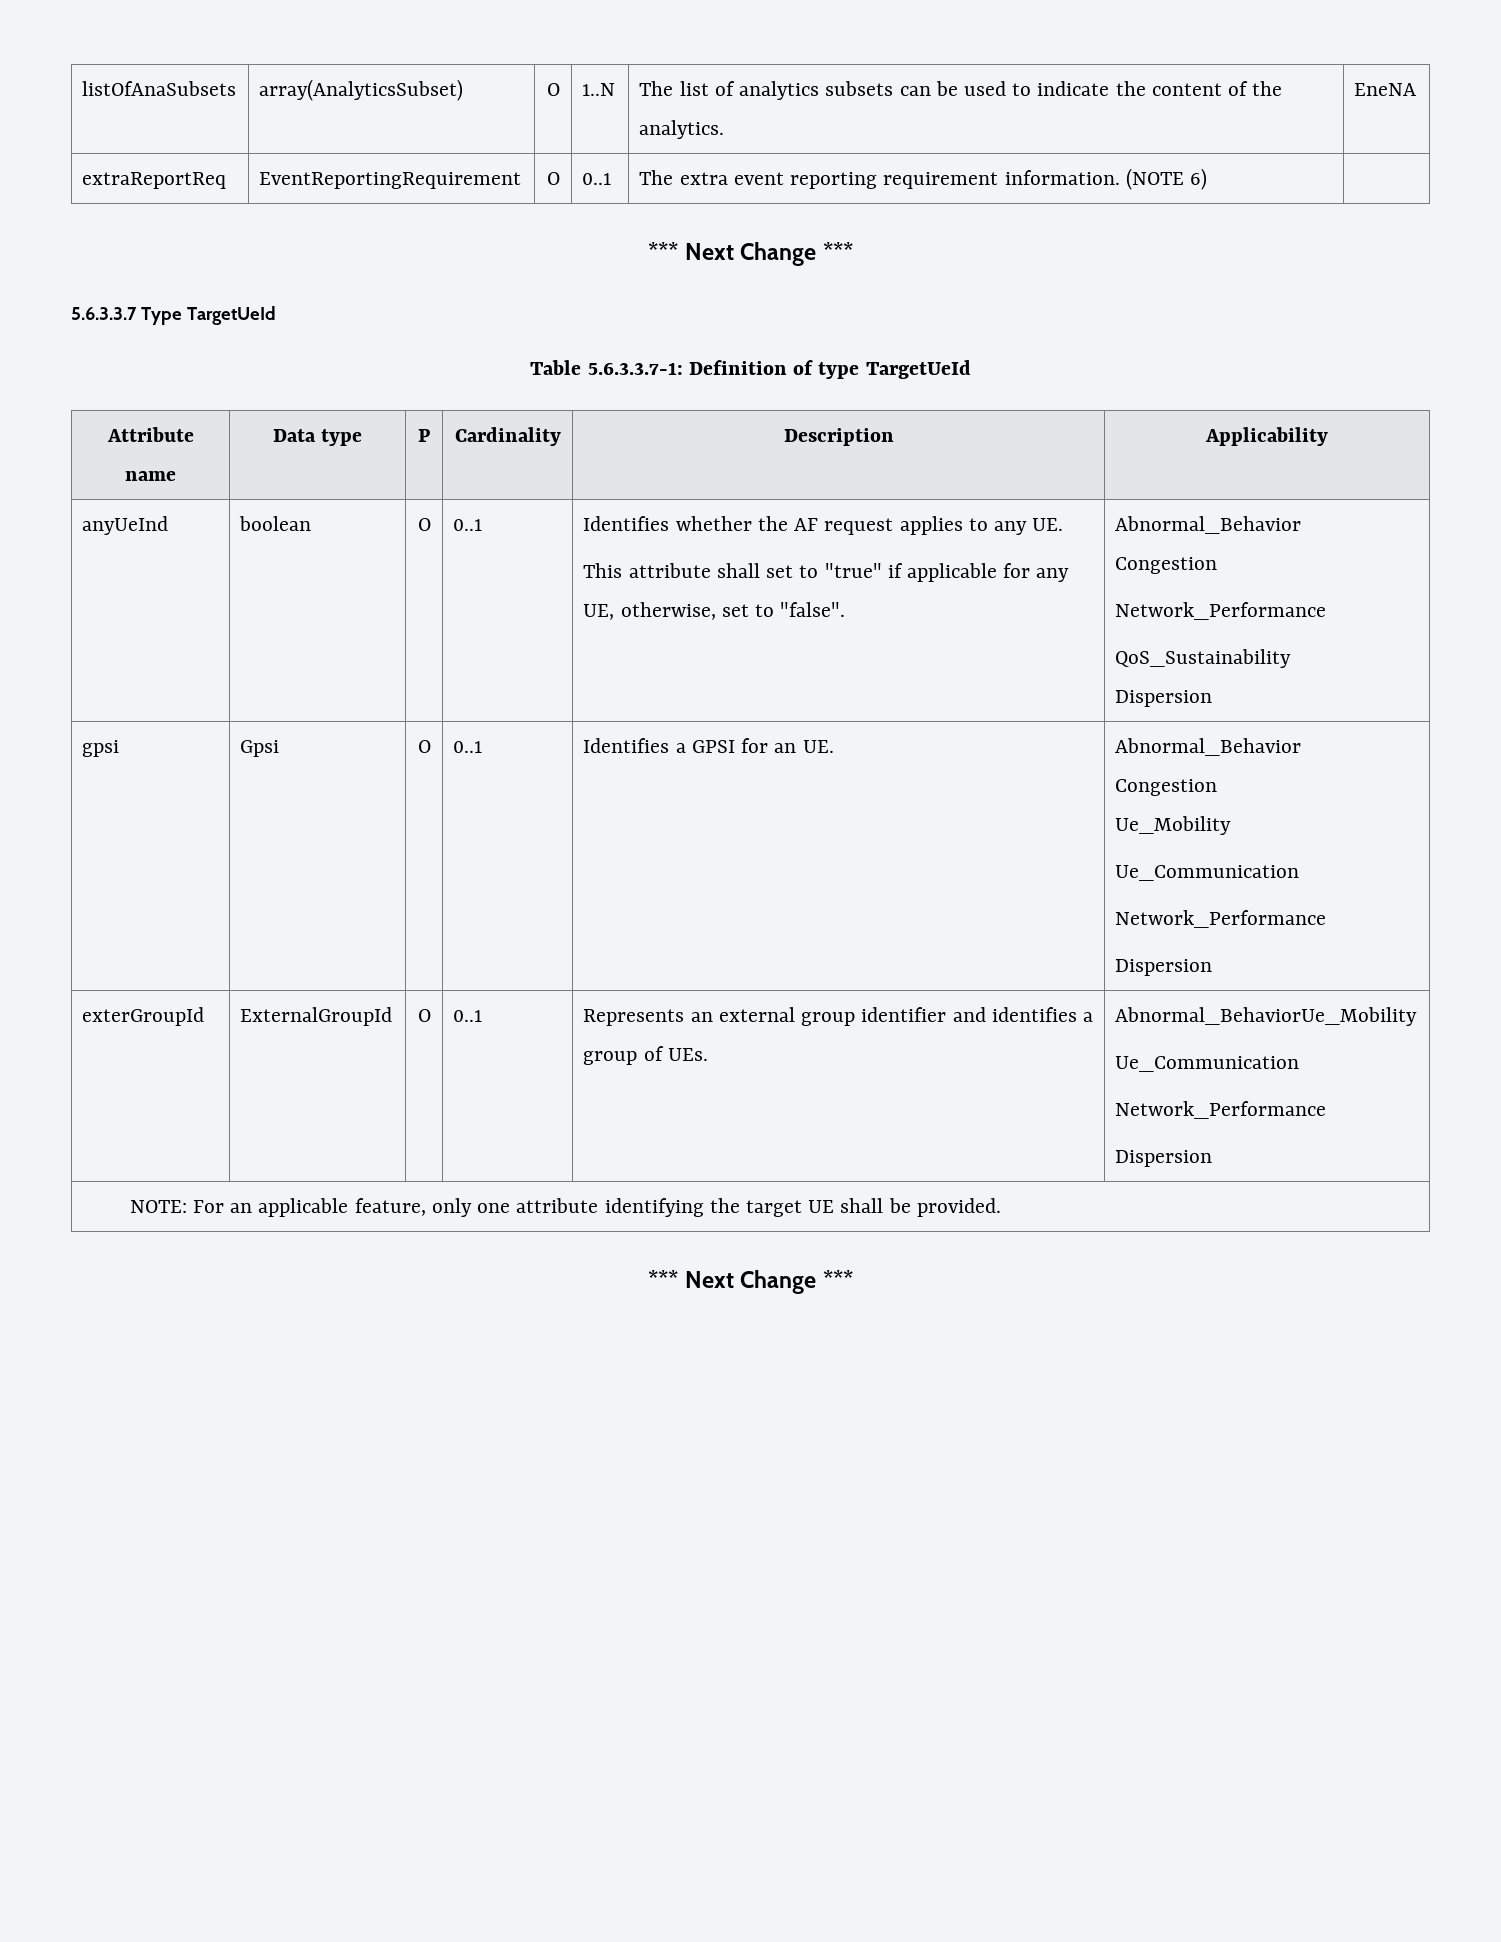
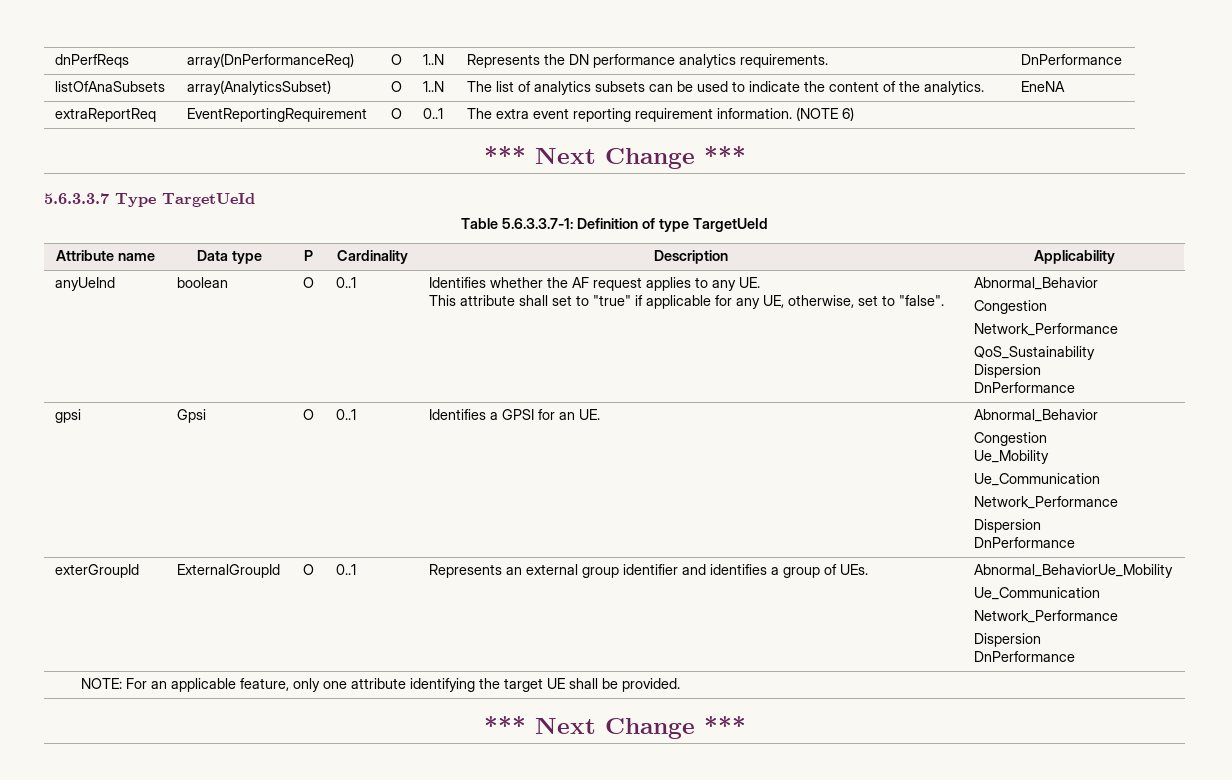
(82, 88) none -> [54,54,129,68] [186,53,354,68] [390,54,402,65] [422,54,444,65] [466,54,828,68] [1020,54,1122,65] dnPerfReqs | array(DnPerformanceReq) | O | 1..N | Represents the DN performance analytics requirements. | DnPerformance //
(1213, 698) none -> [973,382,1075,393] // DnPerformance
(1213, 967) none -> [973,537,1075,548] // DnPerformance
(1213, 1158) none -> [973,651,1075,662] // DnPerformance

